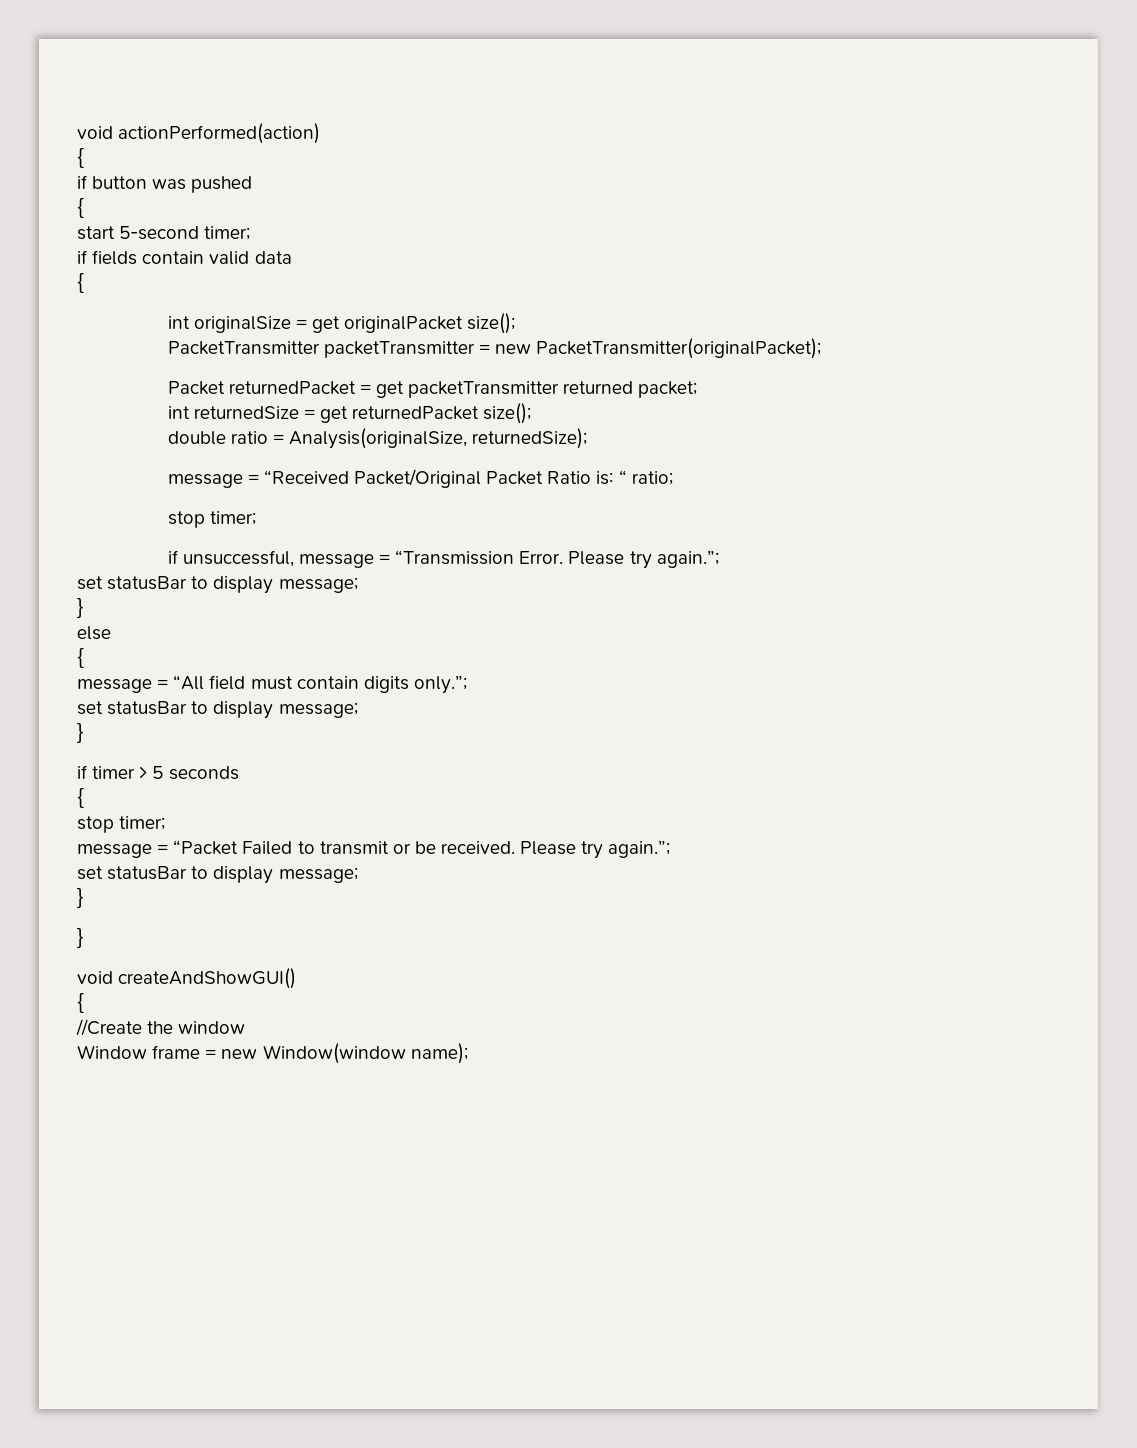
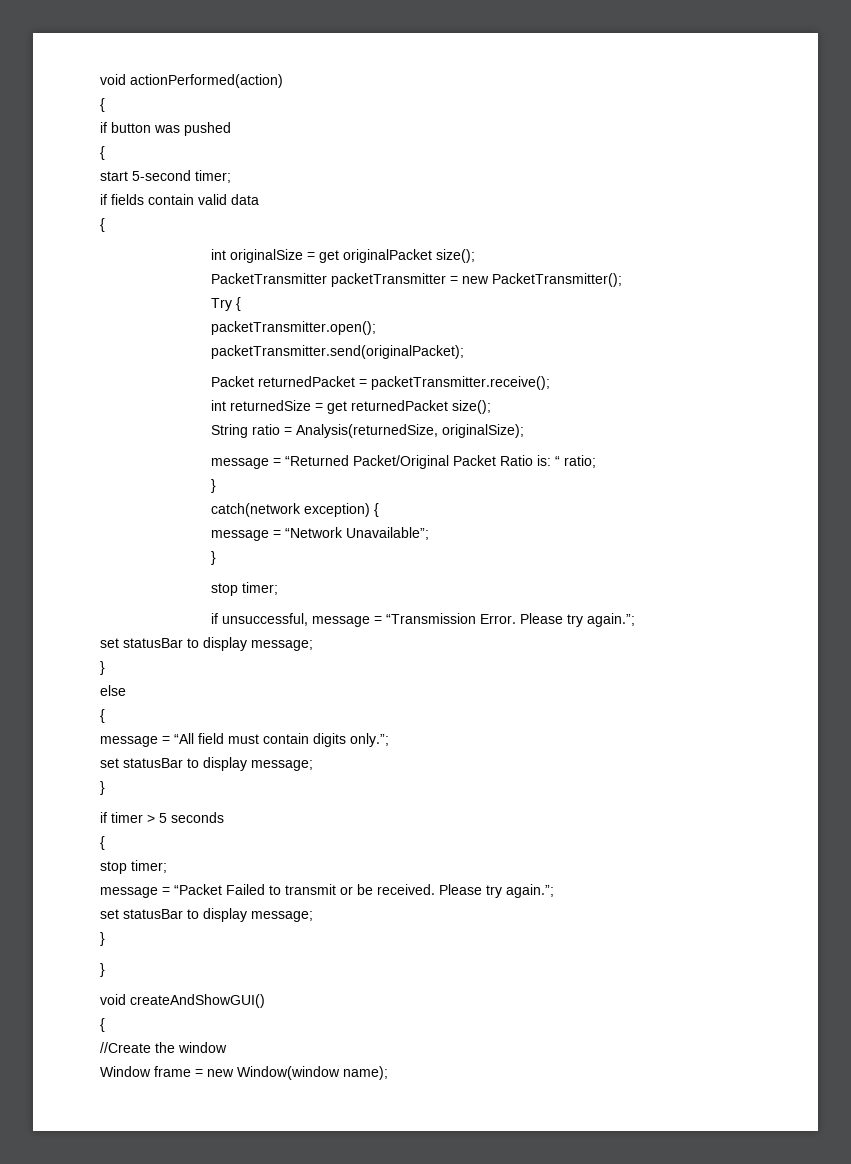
[536,338,822,359] PacketTransmitter(originalPacket); -> [492,273,623,287] [211,297,242,311] [211,321,377,335] [211,345,465,359] PacketTransmitter(); // Try { // packetTransmitter.open(); // packetTransmitter.send(originalPacket);
[375,381,698,398] get packetTransmitter returned packet; -> [371,376,551,390] packetTransmitter.receive();
[167,431,226,445] double -> [211,424,249,438] String
[288,428,588,449] [167,470,349,488] Analysis(originalSize, returnedSize); // message = “Received -> [296,424,525,438] [211,455,350,469] Analysis(returnedSize, originalSize); // message = “Returned
(673, 478) none -> [211,479,217,493] [211,503,380,517] [211,527,430,541] [211,551,217,565] // } // catch(network exception) { // message = “Network Unavailable”; // }

